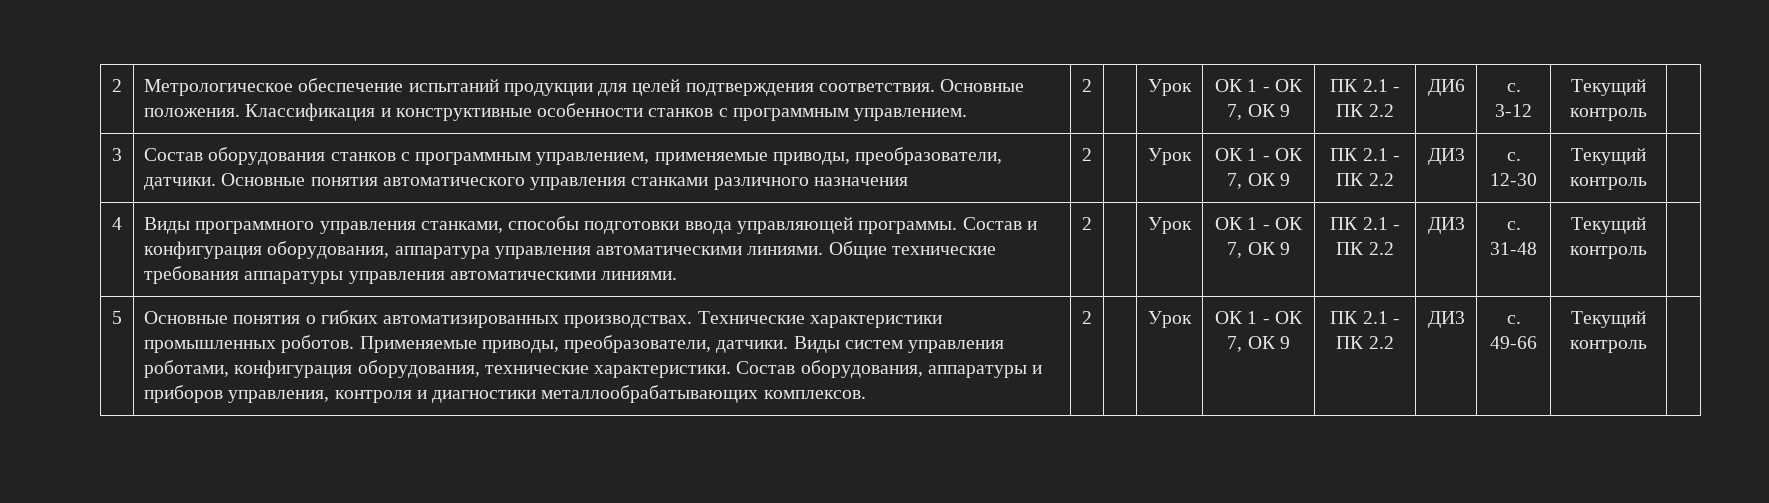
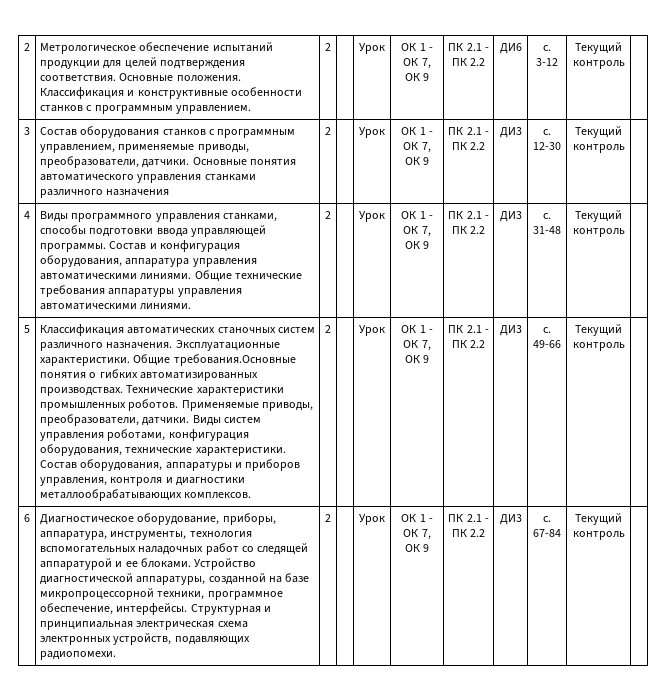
[144,311,229,324] Основные -> [40,324,315,336] [40,340,280,351] [40,354,296,366] Классификация автоматических станочных систем различного назначения. Эксплуатационные характеристики. Общие требования.Основные
(1647, 346) none -> [24,514,30,522] [40,513,276,525] [40,531,252,540] [40,543,309,555] [40,558,257,570] [40,573,310,585] [40,588,283,600] [40,603,271,615] [40,621,248,630] [40,633,250,645] [40,651,117,660] [325,514,331,522] [359,514,385,525] [401,514,433,522] [403,529,431,540] [404,544,430,552] [448,514,489,522] [451,529,486,537] [499,514,522,525] [543,516,551,522] [533,529,561,537] [575,513,622,525] [572,531,625,540] // 6 | Диагностическое оборудование, приборы, аппаратура, инструменты, технология вспомогательных наладочных работ со следящей аппаратурой и ее блоками. Устройство диагностической аппаратуры, созданной на базе микропроцессорной техники, программное обеспечение, интерфейсы. Структурная и принципиальная электрическая схема электронных устройств, подавляющих радиопомехи. | 2 | | Урок | ОК 1 - ОК 7, ОК 9 | ПК 2.1 - ПК 2.2 | ДИ3 | с. 67-84 | Текущий контроль |

